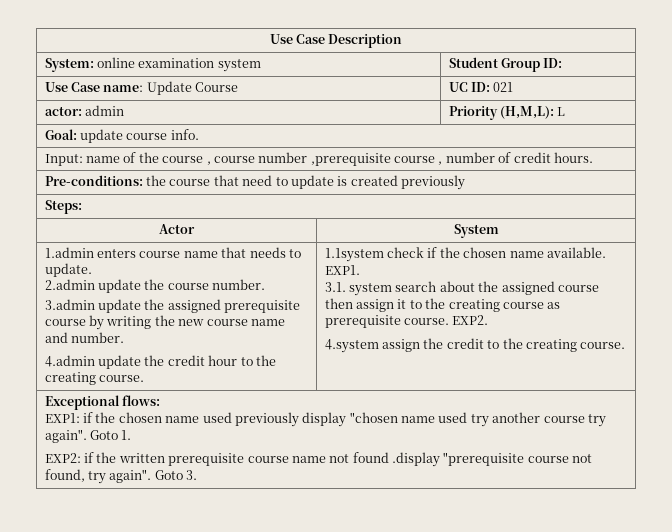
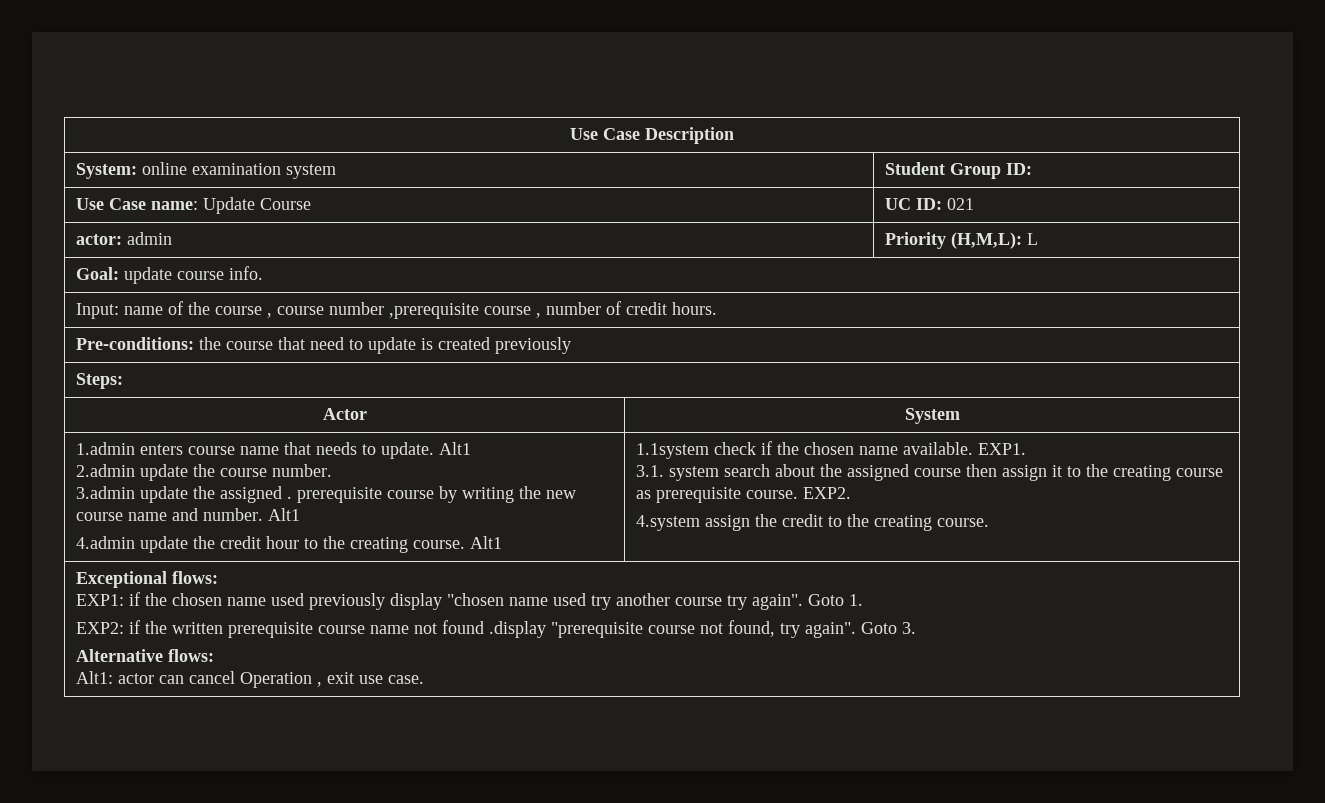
(92, 270) none -> [439,442,472,455] Alt1
(221, 306) none -> [287,496,293,499] .
(125, 337) none -> [268,508,301,521] Alt1
(145, 378) none -> [470,536,503,549] Alt1
(198, 475) none -> [76,649,215,662] [76,671,425,688] // Alternative flows: // Alt1: actor can cancel Operation , exit use case.

